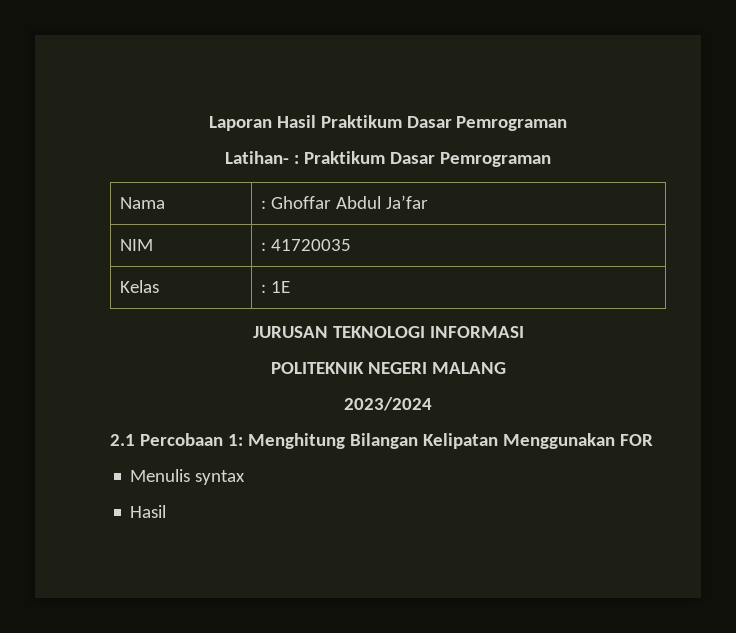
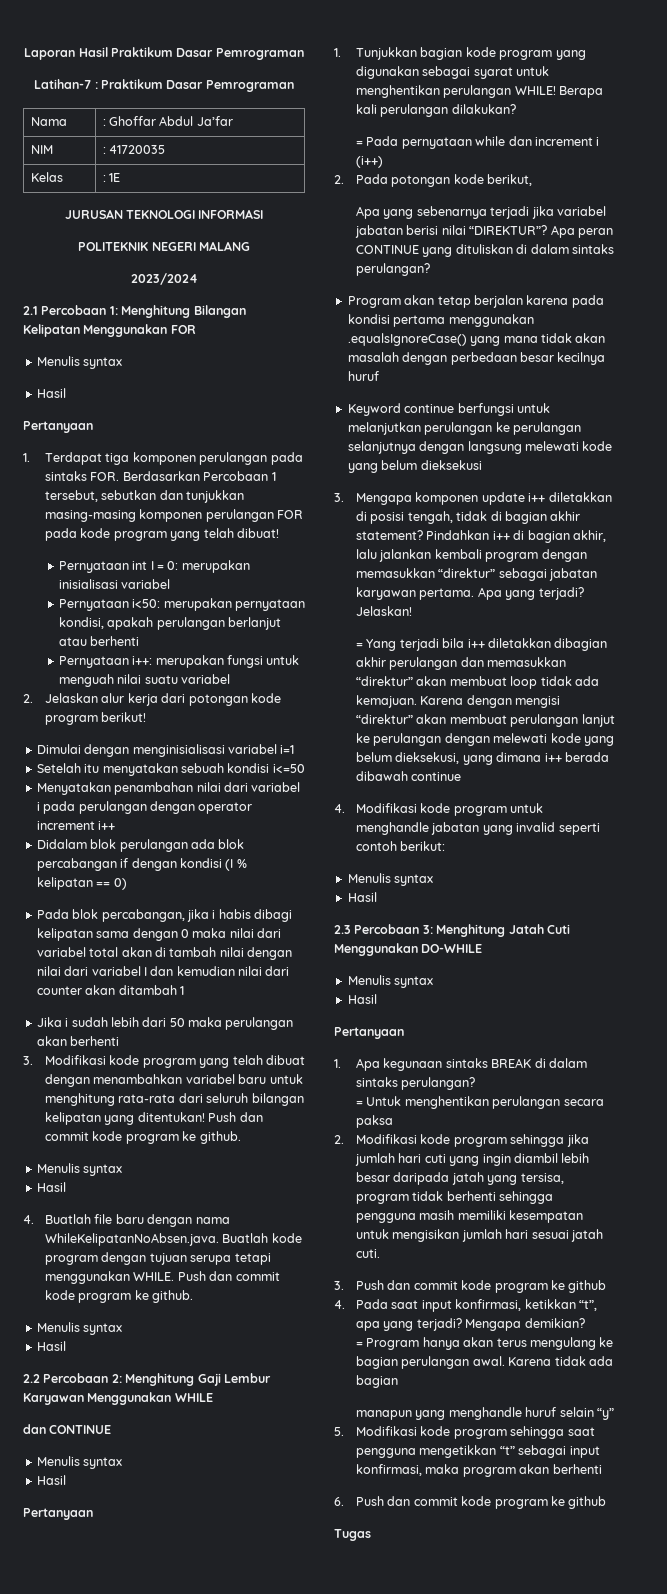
[225,151,290,164] Latihan- -> [34,79,92,89] Latihan-7
(167, 511) none -> [23,421,93,433] [23,452,303,465] [45,471,276,481] [45,490,245,503] [45,509,304,522] [45,528,279,541] [58,560,250,573] [58,579,171,589] [58,598,305,611] [58,617,281,630] [58,636,140,646] [58,655,300,668] [58,674,230,687] [23,693,281,706] [45,712,147,725] [36,744,295,757] [36,763,305,776] [36,782,301,795] [36,801,253,814] [36,821,116,830] [36,839,245,852] [36,858,247,871] [36,877,127,890] [36,909,292,922] [36,928,281,941] [36,947,292,960] [36,966,290,976] [36,985,184,995] [36,1017,294,1030] [36,1036,120,1046] [23,1055,305,1068] [45,1074,303,1087] [45,1093,304,1106] [45,1112,263,1125] [45,1131,241,1144] [36,1163,123,1176] [36,1182,66,1192] [23,1214,230,1227] [45,1233,302,1246] [45,1252,271,1265] [45,1271,280,1284] [45,1290,194,1303] [36,1322,123,1335] [36,1341,66,1351] [23,1373,271,1386] [23,1392,213,1405] [23,1424,112,1434] [36,1456,123,1469] [36,1475,66,1485] [23,1508,93,1520] [334,47,586,60] [356,66,550,79] [356,85,604,98] [356,104,516,117] [356,136,600,149] [356,156,384,168] [334,174,533,187] [356,206,606,219] [355,225,613,238] [356,244,614,257] [356,263,431,276] [347,295,604,308] [347,314,534,327] [347,333,606,346] [347,352,606,365] [347,371,379,381] [347,403,550,416] [347,422,581,435] [347,441,613,454] [347,460,482,473] [334,492,612,505] [356,511,581,524] [356,530,606,543] [356,549,587,562] [356,568,598,581] [356,587,584,600] [356,606,413,616] [356,638,608,651] [356,657,567,670] [356,676,599,689] [356,695,561,708] [356,714,615,727] [356,733,614,746] [356,752,609,765] [356,771,462,781] [334,803,544,816] [356,822,600,835] [356,841,446,851] [347,873,434,886] [347,892,377,902] [334,924,570,937] [334,943,483,956] [347,975,434,988] [347,994,377,1004] [334,1027,404,1039] [334,1058,587,1071] [356,1077,476,1090] [356,1096,604,1109] [356,1115,394,1128] [334,1134,589,1147] [355,1153,590,1166] [356,1172,564,1185] [356,1191,554,1204] [356,1210,584,1223] [356,1229,603,1242] [356,1249,381,1258] [334,1280,607,1293] [334,1299,597,1312] [356,1318,585,1331] [356,1337,614,1350] [356,1356,613,1369] [356,1375,399,1388] [356,1407,614,1420] [334,1426,595,1439] [356,1445,600,1458] [356,1464,602,1477] [334,1496,607,1509] [334,1529,371,1541] // Pertanyaan // 1. Terdapat tiga komponen perulangan pada sintaks FOR. Berdasarkan Percobaan 1 tersebut, sebutkan dan tunjukkan masing-masing komponen perulangan FOR pada kode program yang telah dibuat! // Pernyataan int I = 0: merupakan inisialisasi variabel // Pernyataan i<50: merupakan pernyataan kondisi, apakah perulangan berlanjut atau berhenti // Pernyataan i++: merupakan fungsi untuk menguah nilai suatu variabel // 2. Jelaskan alur kerja dari potongan kode program berikut! // Dimulai dengan menginisialisasi variabel i=1 // Setelah itu menyatakan sebuah kondisi i<=50 // Menyatakan penambahan nilai dari variabel i pada perulangan dengan operator increment i++ // Didalam blok perulangan ada blok percabangan if dengan kondisi (I % kelipatan == 0) // Pada blok percabangan, jika i habis dibagi kelipatan sama dengan 0 maka nilai dari variabel total akan di tambah nilai dengan nilai dari variabel I dan kemudian nilai dari counter akan ditambah 1 // Jika i sudah lebih dari 50 maka perulangan akan berhenti // 3. Modifikasi kode program yang telah dibuat dengan menambahkan variabel baru untuk menghitung rata-rata dari seluruh bilangan kelipatan yang ditentukan! Push dan commit kode program ke github. // Menulis syntax // Hasil // 4. Buatlah file baru dengan nama WhileKelipatanNoAbsen.java. Buatlah kode program dengan tujuan serupa tetapi menggunakan WHILE. Push dan commit kode program ke github. // Menulis syntax // Hasil // 2.2 Percobaan 2: Menghitung Gaji Lembur Karyawan Menggunakan WHILE // dan CONTINUE // Menulis syntax // Hasil // Pertanyaan // 1. Tunjukkan bagian kode program yang digunakan sebagai syarat untuk menghentikan perulangan WHILE! Berapa kali perulangan dilakukan? // = Pada pernyataan while dan increment i (i++) // 2. Pada potongan kode berikut, // Apa yang sebenarnya terjadi jika variabel jabatan berisi nilai “DIREKTUR”? Apa peran CONTINUE yang dituliskan di dalam sintaks perulangan? // Program akan tetap berjalan karena pada kondisi pertama menggunakan .equalsIgnoreCase() yang mana tidak akan masalah dengan perbedaan besar kecilnya huruf // Keyword continue berfungsi untuk melanjutkan perulangan ke perulangan selanjutnya dengan langsung melewati kode yang belum dieksekusi // 3. Mengapa komponen update i++ diletakkan di posisi tengah, tidak di bagian akhir statement? Pindahkan i++ di bagian akhir, lalu jalankan kembali program dengan memasukkan “direktur” sebagai jabatan karyawan pertama. Apa yang terjadi? Jelaskan! // = Yang terjadi bila i++ diletakkan dibagian akhir perulangan dan memasukkan “direktur” akan membuat loop tidak ada kemajuan. Karena dengan mengisi “direktur” akan membuat perulangan lanjut ke perulangan dengan melewati kode yang belum dieksekusi, yang dimana i++ berada dibawah continue // 4. Modifikasi kode program untuk menghandle jabatan yang invalid seperti contoh berikut: // Menulis syntax // Hasil // 2.3 Percobaan 3: Menghitung Jatah Cuti Menggunakan DO-WHILE // Menulis syntax // Hasil // Pertanyaan // 1. Apa kegunaan sintaks BREAK di dalam sintaks perulangan? // = Untuk menghentikan perulangan secara paksa // 2. Modifikasi kode program sehingga jika jumlah hari cuti yang ingin diambil lebih besar daripada jatah yang tersisa, program tidak berhenti sehingga pengguna masih memiliki kesempatan untuk mengisikan jumlah hari sesuai jatah cuti. // 3. Push dan commit kode program ke github // 4. Pada saat input konfirmasi, ketikkan “t”, apa yang terjadi? Mengapa demikian? // = Program hanya akan terus mengulang ke bagian perulangan awal. Karena tidak ada bagian // manapun yang menghandle huruf selain “y” // 5. Modifikasi kode program sehingga saat pengguna mengetikkan “t” sebagai input konfirmasi, maka program akan berhenti // 6. Push dan commit kode program ke github // Tugas

